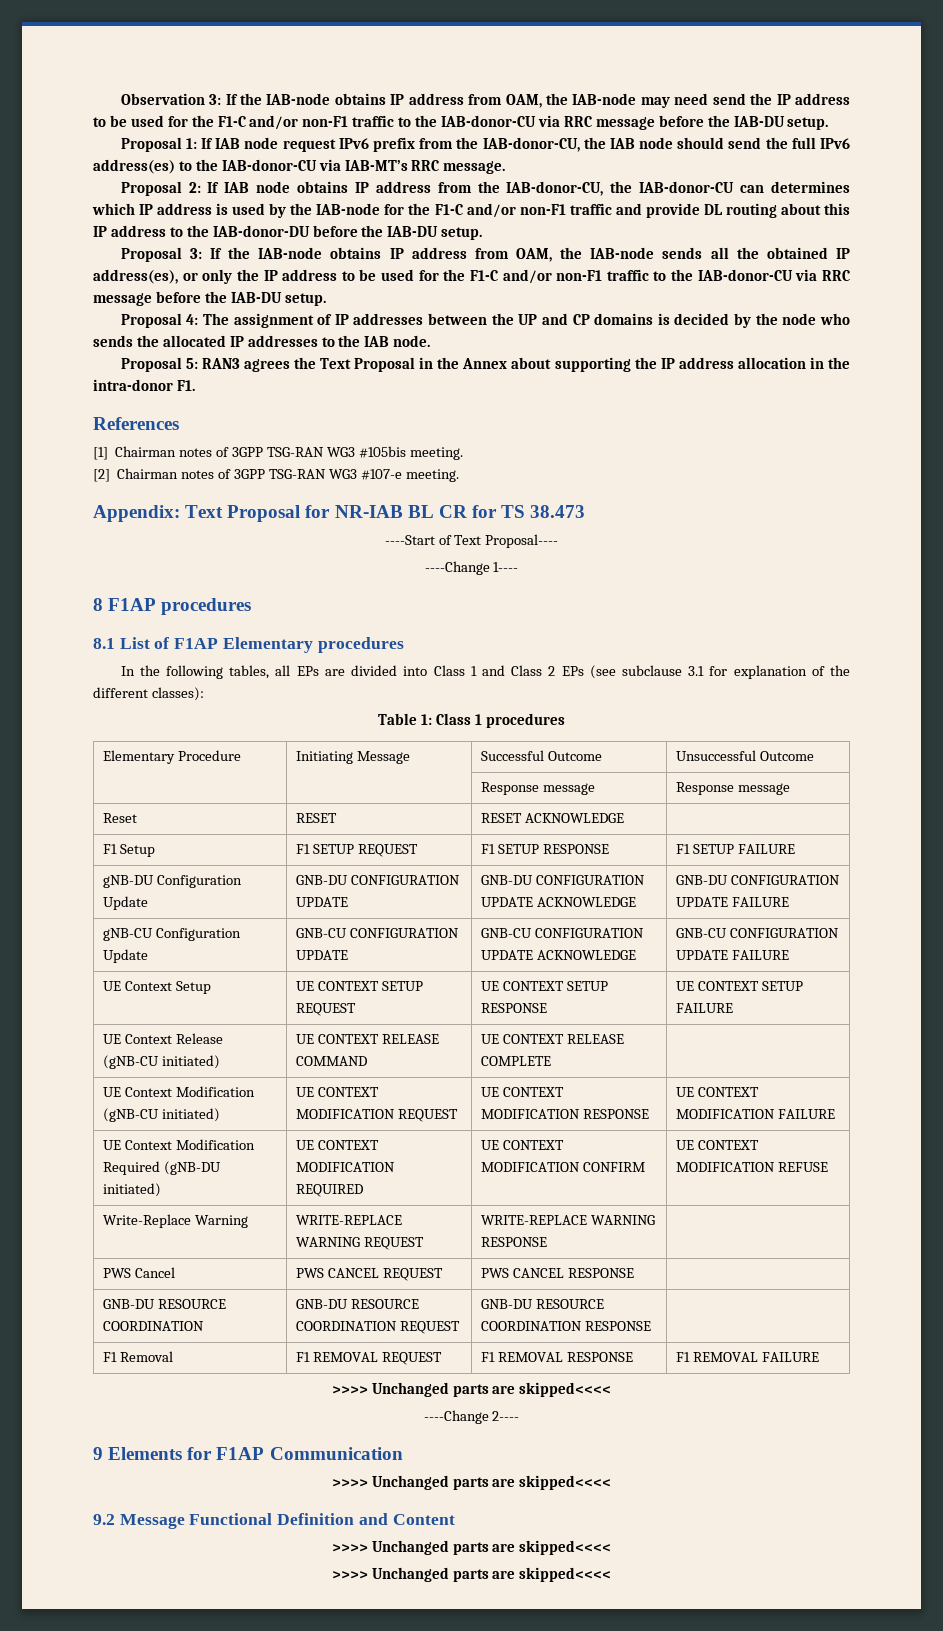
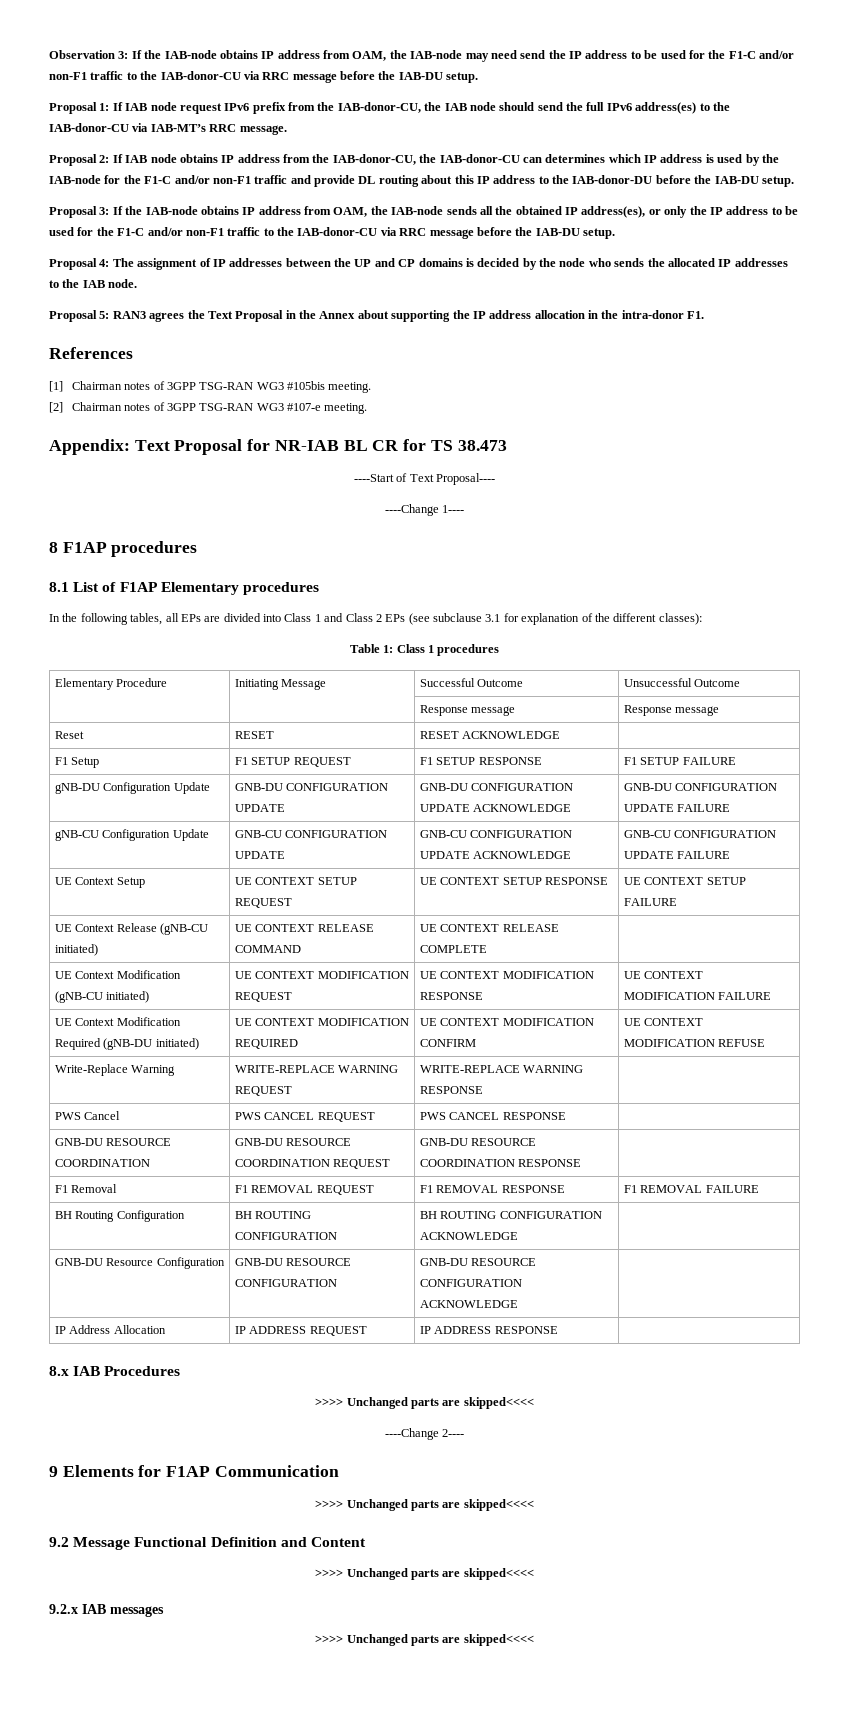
(819, 1357) none -> [54,1210,185,1222] [234,1211,312,1219] [234,1232,337,1240] [419,1211,602,1219] [419,1232,518,1240] [54,1257,225,1269] [234,1258,352,1266] [234,1279,337,1287] [419,1258,537,1266] [419,1279,522,1287] [419,1300,518,1308] [54,1325,166,1334] [234,1326,367,1336] [419,1326,558,1334] [49,1366,181,1376] // BH Routing Configuration | BH ROUTING CONFIGURATION | BH ROUTING CONFIGURATION ACKNOWLEDGE | // GNB-DU Resource Configuration | GNB-DU RESOURCE CONFIGURATION | GNB-DU RESOURCE CONFIGURATION ACKNOWLEDGE | // IP Address Allocation | IP ADDRESS REQUEST | IP ADDRESS RESPONSE | // 8.x IAB Procedures
(612, 1547) none -> [49,1604,164,1617] // 9.2.x IAB messages

